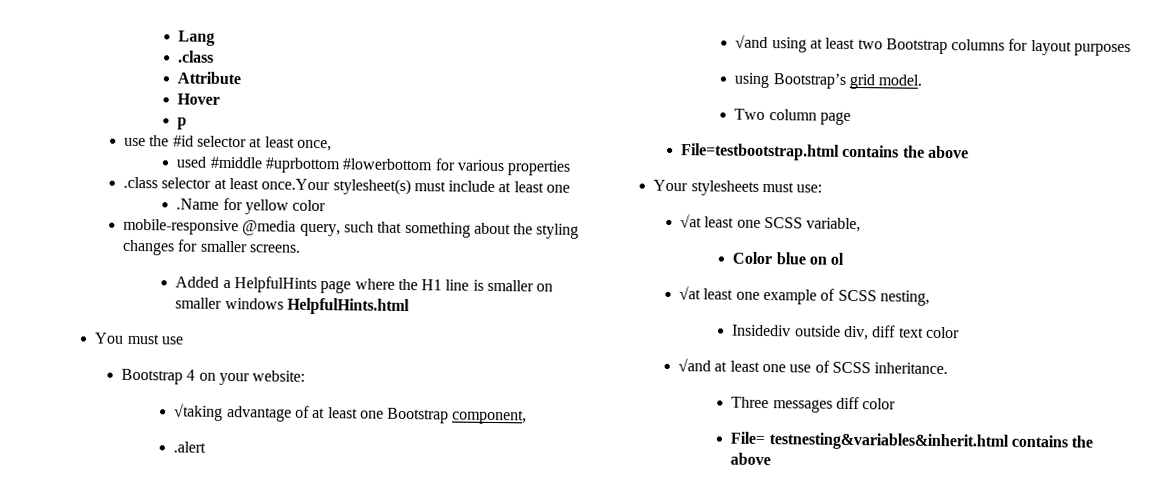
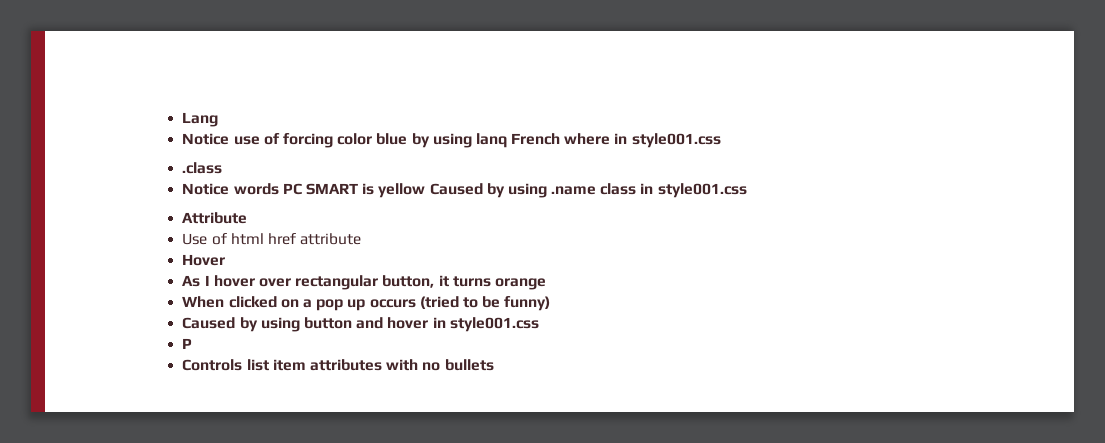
[178,50,215,63] [177,71,242,85] [177,93,221,105] [177,117,188,130] [123,135,332,152] [176,156,571,176] [122,176,571,196] [176,197,327,215] [122,218,580,239] [121,239,301,256] [175,276,554,294] [175,297,410,316] [94,332,184,345] [120,368,306,386] [174,403,528,425] [173,441,207,453] [735,34,1132,57] [734,72,923,90] [734,108,851,125] [680,143,969,161] [653,179,823,196] [679,214,862,233] [732,251,845,265] [678,286,930,306] [732,324,960,341] [677,358,949,375] [731,396,897,413] [730,431,1094,451] [730,452,772,466] .class // Attribute // Hover // p // use the #id selector at least once, // used #middle #uprbottom #lowerbottom for various properties // .class selector at least once.Your stylesheet(s) must include at least one // .Name for yellow color // mobile-responsive @media query, such that something about the styling changes for smaller screens. // Added a HelpfulHints page where the H1 line is smaller on smaller windows HelpfulHints.html // You must use // Bootstrap 4 on your website: // √taking advantage of at least one Bootstrap component, // .alert // √and using at least two Bootstrap columns for layout purposes // using Bootstrap’s grid model. // Two column page // File=testbootstrap.html contains the above // Your stylesheets must use: // √at least one SCSS variable, // Color blue on ol // √at least one example of SCSS nesting, // Insidediv outside div, diff text color // √and at least one use of SCSS inheritance. // Three messages diff color // File= testnesting&variables&inherit.html contains the above -> [182,133,721,148] [182,162,223,174] [182,183,747,198] [182,212,248,224] [182,233,362,245] [182,254,226,266] [182,275,546,290] [182,296,551,311] [182,317,539,332] [182,338,193,349] [182,359,494,371] Notice use of forcing color blue by using lanq French where in style001.css // .class // Notice words PC SMART is yellow Caused by using .name class in style001.css // Attribute // Use of html href attribute // Hover // As I hover over rectangular button, it turns orange // When clicked on a pop up occurs (tried to be funny) // Caused by using button and hover in style001.css // P // Controls list item attributes with no bullets

